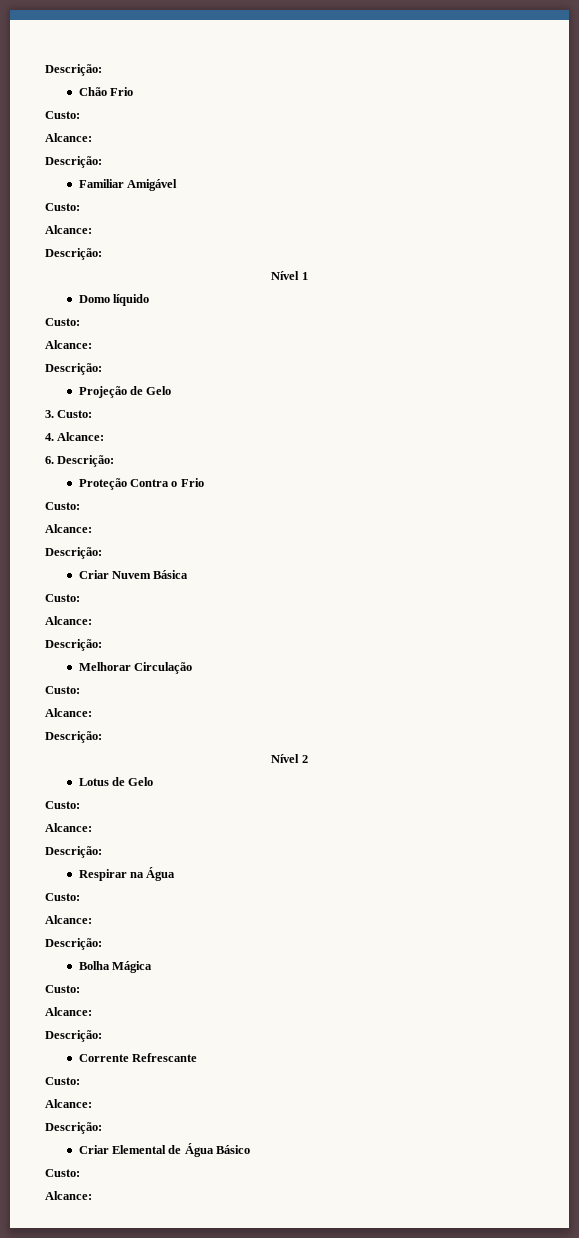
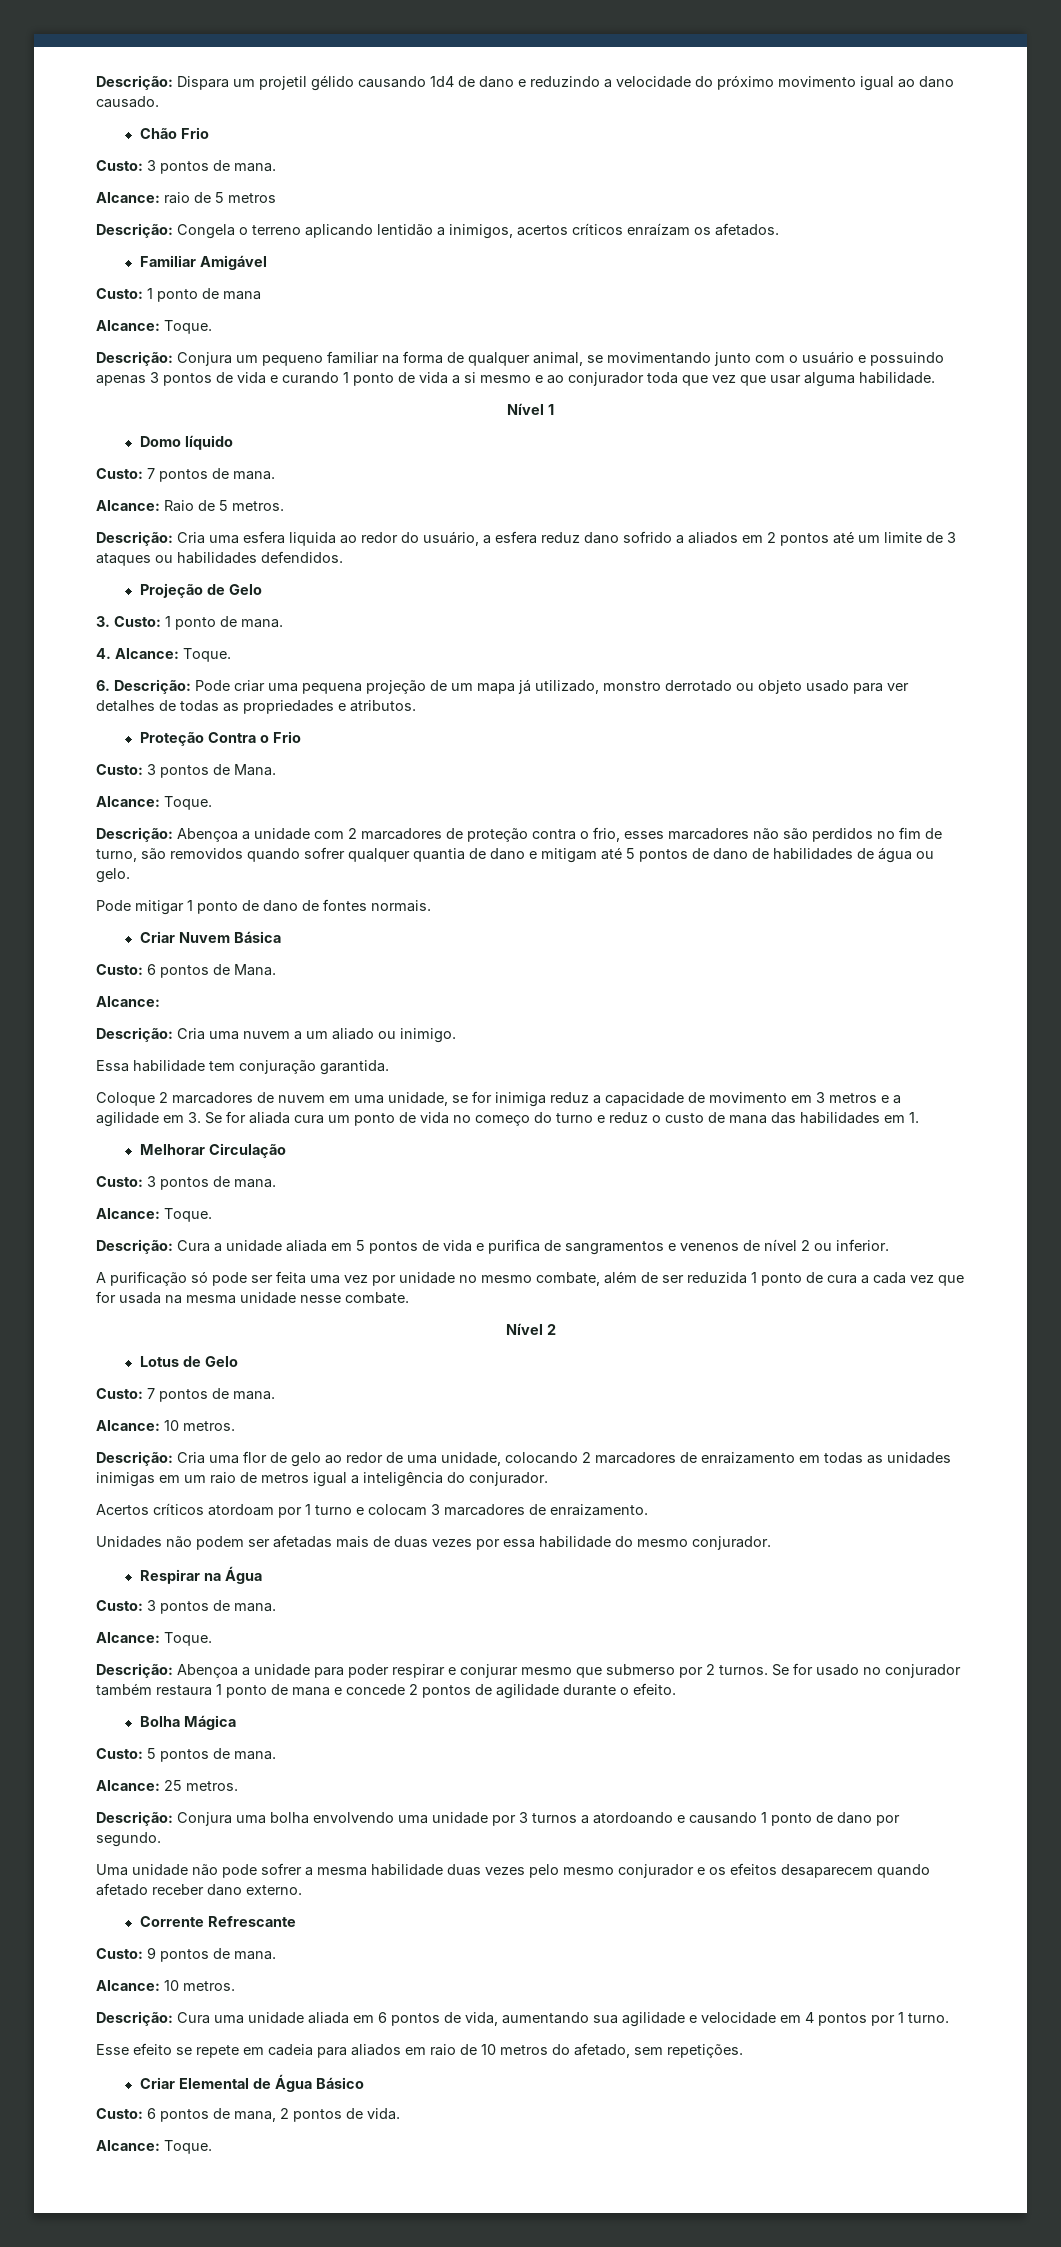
[45,64,102,76] [78,87,134,96] [45,111,80,119] [45,133,92,142] [45,156,102,168] Descrição: // Chão Frio // Custo: // Alcance: // Descrição: -> [96,75,954,91] [96,96,159,108] [139,127,209,139] [96,160,276,174] [96,192,276,204] [96,223,779,239] Descrição: Dispara um projetil gélido causando 1d4 de dano e reduzindo a velocidade do próximo movimento igual ao dano causado. // Chão Frio // Custo: 3 pontos de mana. // Alcance: raio de 5 metros // Descrição: Congela o terreno aplicando lentidão a inimigos, acertos críticos enraízam os afetados.
[45,225,92,234] [45,248,102,260] // Alcance: // Descrição: -> [147,288,261,302] [96,320,212,334] [96,351,944,366] [96,372,935,387] 1 ponto de mana // Alcance: Toque. // Descrição: Conjura um pequeno familiar na forma de qualquer animal, se movimentando junto com o usuário e possuindo apenas 3 pontos de vida e curando 1 ponto de vida a si mesmo e ao conjurador toda que vez que usar alguma habilidade.
[45,340,92,349] [45,363,102,375] // Alcance: // Descrição: -> [147,468,275,482] [96,500,284,512] [96,531,956,546] [96,551,343,566] 7 pontos de mana. // Alcance: Raio de 5 metros. // Descrição: Cria uma esfera liquida ao redor do usuário, a esfera reduz dano sofrido a aliados em 2 pontos até um limite de 3 ataques ou habilidades defendidos.
(93, 414) none -> [165,616,283,630] 1 ponto de mana.
(105, 436) none -> [183,648,231,662] Toque.
(115, 461) none -> [195,679,909,694] [96,700,416,714] Pode criar uma pequena projeção de um mapa já utilizado, monstro derrotado ou objeto usado para ver detalhes de todas as propriedades e atributos.
[45,524,92,533] [45,547,102,559] [78,570,189,579] [45,594,80,602] [45,616,92,625] [45,639,102,651] // Alcance: // Descrição: // Criar Nuvem Básica // Custo: // Alcance: // Descrição: -> [147,764,276,778] [96,796,212,810] [96,827,942,842] [96,847,934,863] [96,868,130,883] [96,899,431,915] [139,931,281,943] [96,964,276,978] [96,996,160,1007] [96,1027,456,1043] [96,1060,389,1075] [96,1091,901,1107] [96,1111,919,1127] 3 pontos de Mana. // Alcance: Toque. // Descrição: Abençoa a unidade com 2 marcadores de proteção contra o frio, esses marcadores não são perdidos no fim de turno, são removidos quando sofrer qualquer quantia de dano e mitigam até 5 pontos de dano de habilidades de água ou gelo. // Pode mitigar 1 ponto de dano de fontes normais. // Criar Nuvem Básica // Custo: 6 pontos de Mana. // Alcance: // Descrição: Cria uma nuvem a um aliado ou inimigo. // Essa habilidade tem conjuração garantida. // Coloque 2 marcadores de nuvem em uma unidade, se for inimiga reduz a capacidade de movimento em 3 metros e a agilidade em 3. Se for aliada cura um ponto de vida no começo do turno e reduz o custo de mana das habilidades em 1.
[45,708,92,717] [45,731,102,743] // Alcance: // Descrição: -> [147,1176,276,1190] [96,1208,212,1222] [96,1239,889,1255] [96,1271,964,1286] [96,1291,409,1304] 3 pontos de mana. // Alcance: Toque. // Descrição: Cura a unidade aliada em 5 pontos de vida e purifica de sangramentos e venenos de nível 2 ou inferior. // A purificação só pode ser feita uma vez por unidade no mesmo combate, além de ser reduzida 1 ponto de cura a cada vez que for usada na mesma unidade nesse combate.
[45,823,92,832] [45,846,102,858] // Alcance: // Descrição: -> [147,1388,275,1402] [96,1420,235,1431] [96,1451,951,1467] [96,1472,548,1487] [96,1503,648,1518] [96,1535,771,1550] 7 pontos de mana. // Alcance: 10 metros. // Descrição: Cria uma flor de gelo ao redor de uma unidade, colocando 2 marcadores de enraizamento em todas as unidades inimigas em um raio de metros igual a inteligência do conjurador. // Acertos críticos atordoam por 1 turno e colocam 3 marcadores de enraizamento. // Unidades não podem ser afetadas mais de duas vezes por essa habilidade do mesmo conjurador.
[45,915,92,924] [45,938,102,950] // Alcance: // Descrição: -> [147,1600,276,1614] [96,1632,212,1646] [96,1663,961,1678] [96,1683,676,1699] 3 pontos de mana. // Alcance: Toque. // Descrição: Abençoa a unidade para poder respirar e conjurar mesmo que submerso por 2 turnos. Se for usado no conjurador também restaura 1 ponto de mana e concede 2 pontos de agilidade durante o efeito.
[45,1007,92,1016] [45,1030,102,1042] // Alcance: // Descrição: -> [147,1748,276,1762] [96,1780,238,1791] [96,1811,900,1826] [96,1832,161,1847] [96,1863,930,1878] [96,1883,302,1896] 5 pontos de mana. // Alcance: 25 metros. // Descrição: Conjura uma bolha envolvendo uma unidade por 3 turnos a atordoando e causando 1 ponto de dano por segundo. // Uma unidade não pode sofrer a mesma habilidade duas vezes pelo mesmo conjurador e os efeitos desaparecem quando afetado receber dano externo.
[45,1099,92,1108] [45,1122,102,1134] // Alcance: // Descrição: -> [147,1947,276,1962] [96,1980,235,1991] [96,2011,949,2027] [96,2043,743,2058] 9 pontos de mana. // Alcance: 10 metros. // Descrição: Cura uma unidade aliada em 6 pontos de vida, aumentando sua agilidade e velocidade em 4 pontos por 1 turno. // Esse efeito se repete em cadeia para aliados em raio de 10 metros do afetado, sem repetições.
[45,1191,92,1200] // Alcance: -> [147,2108,400,2122] [96,2140,212,2154] 6 pontos de mana, 2 pontos de vida. // Alcance: Toque.

